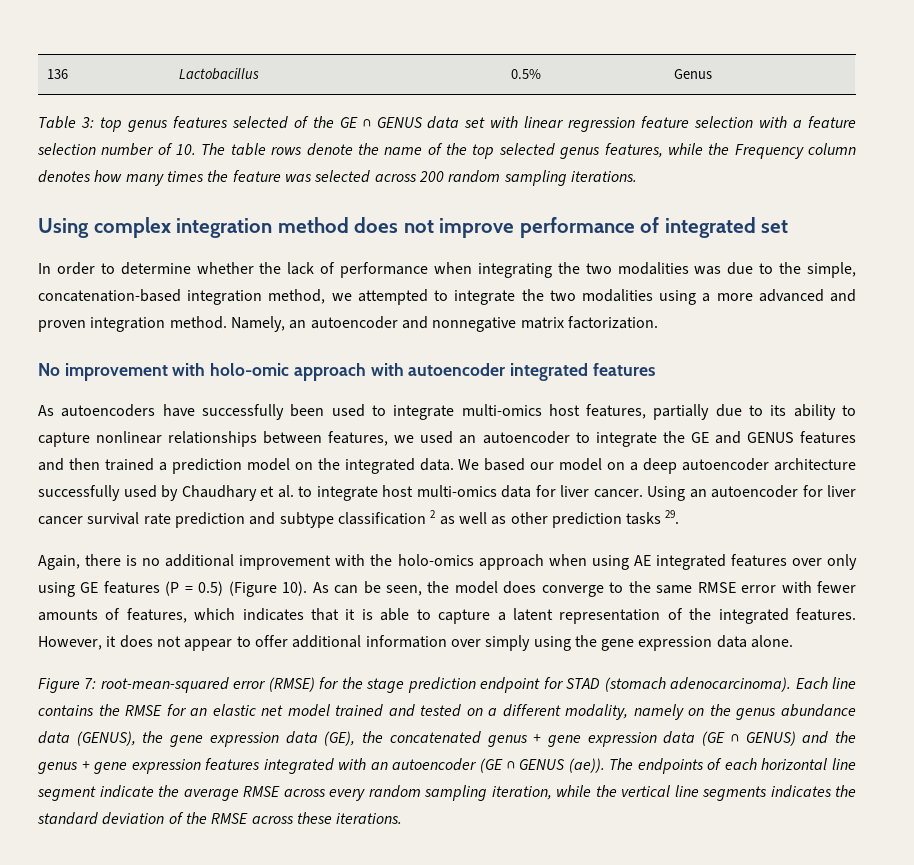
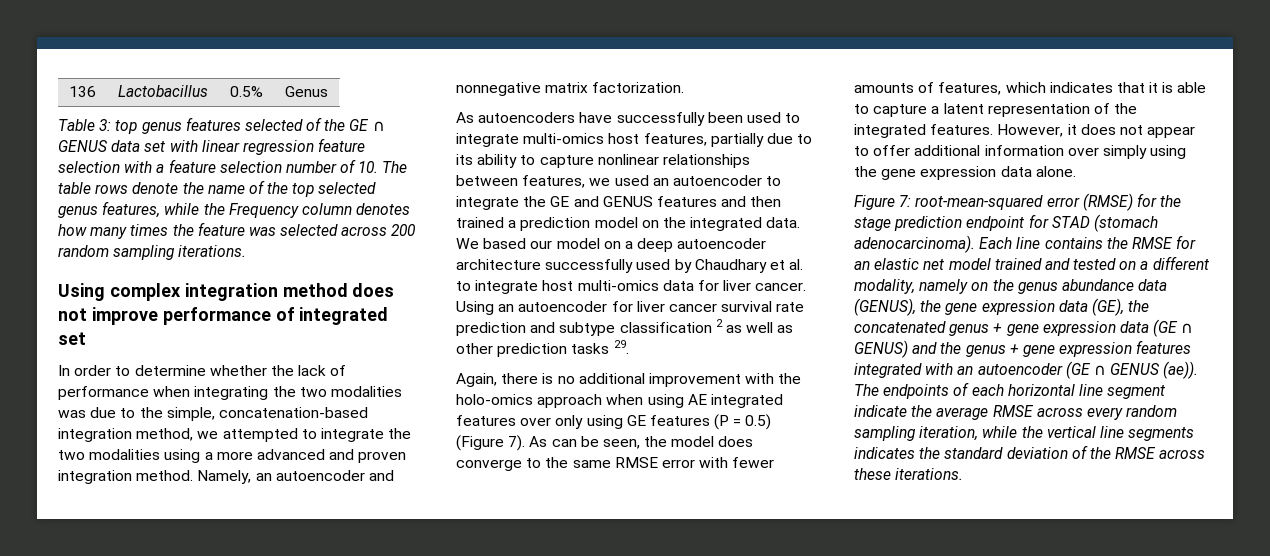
[38,363,655,381] // No improvement with holo-omic approach with autoencoder integrated features -> (685, 87) none
[282,581,308,596] 10). -> [508,435,526,451] 7).

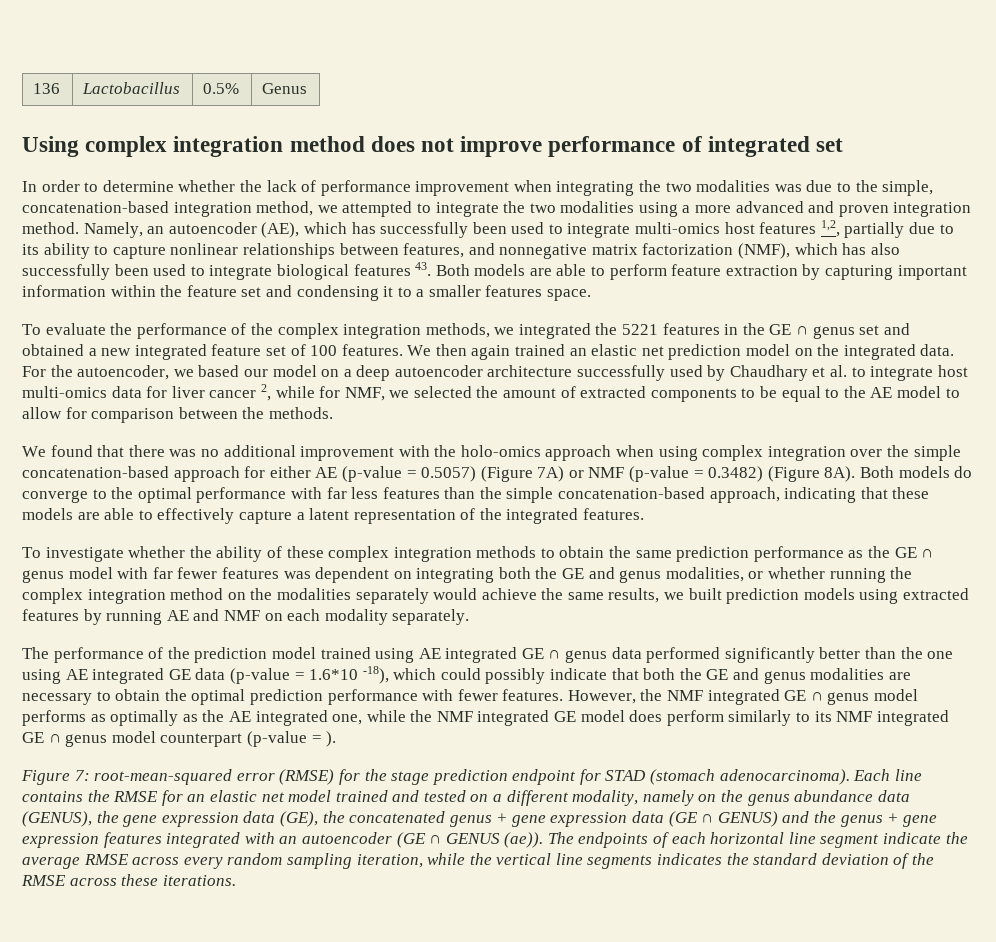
[58,117,385,134] [58,138,366,155] [58,159,408,173] [58,180,377,197] [58,201,411,218] [58,222,417,239] [58,245,247,260] // Table 3: top genus features selected of the GE ∩ GENUS data set with linear regression feature selection with a feature selection number of 10. The table rows denote the name of the top selected genus features, while the Frequency column denotes how many times the feature was selected across 200 random sampling iterations. -> (308, 88) none
(149, 393) none -> [415,181,510,196] improvement
[368,470,394,481] [456,82,685,96] [456,112,613,123] and nonnegative matrix factorization. // As autoencoders have -> [261,222,376,238] (AE), which has
[643,133,707,146] features, -> [759,220,840,237] features 1,2,
[589,175,782,186] [456,196,782,210] [456,217,517,228] we used an autoencoder to integrate the GE and GENUS features and then trained a -> [468,243,900,259] [22,262,967,280] [22,285,592,301] [22,323,910,339] [22,344,664,360] and nonnegative matrix factorization (NMF), which has also successfully been used to integrate biological features 43. Both models are able to perform feature extraction by capturing important information within the feature set and condensing it to a smaller features space. // To evaluate the performance of the complex integration methods, we integrated the 5221 features in the GE ∩ genus set and obtained a new integrated feature set of 100 features. We then again trained an elastic net
[456,238,479,249] We -> [22,365,194,380] For the autoencoder, we
[755,282,807,291] [456,301,805,315] [456,319,794,336] [456,340,629,357] [456,373,554,387] cancer. Using an autoencoder for liver cancer survival rate prediction and subtype classification 2 as well as other prediction tasks 29. // Again, there is -> [209,384,960,402] [22,407,333,423] [22,445,197,457] cancer 2, while for NMF, we selected the amount of extracted components to be equal to the AE model to allow for comparison between the methods. // We found that there was
[687,394,783,408] [456,414,772,430] [456,435,754,451] [456,457,775,471] [854,82,1207,95] [854,104,869,114] AE integrated features over only using GE features (P = 0.5) (Figure 7). As can be seen, the model does converge to the same RMSE error with fewer amounts of features, which indicates that it is able to -> [702,445,961,461] [22,466,973,482] [22,487,930,503] [22,508,235,524] complex integration over the simple concatenation-based approach for either AE (p-value = 0.5057) (Figure 7A) or NMF (p-value = 0.3482) (Figure 8A). Both models do converge to the optimal performance with far less features than the simple concatenation-based approach, indicating that these models are able to effectively
[997,124,1196,138] [854,145,1187,159] [854,166,1076,180] However, it does not appear to offer additional information over simply using the gene expression data alone. -> [22,546,934,562] [22,567,913,583] [22,588,970,604] [22,609,470,625] [22,647,954,663] [22,666,911,684] [22,689,919,705] [22,710,949,726] [22,731,337,747] // To investigate whether the ability of these complex integration methods to obtain the same prediction performance as the GE ∩ genus model with far fewer features was dependent on integrating both the GE and genus modalities, or whether running the complex integration method on the modalities separately would achieve the same results, we built prediction models using extracted features by running AE and NMF on each modality separately. // The performance of the prediction model trained using AE integrated GE ∩ genus data performed significantly better than the one using AE integrated GE data (p-value = 1.6*10 -18), which could possibly indicate that both the GE and genus modalities are necessary to obtain the optimal prediction performance with fewer features. However, the NMF integrated GE ∩ genus model performs as optimally as the AE integrated one, while the NMF integrated GE model does perform similarly to its NMF integrated GE ∩ genus model counterpart (p-value = ).

